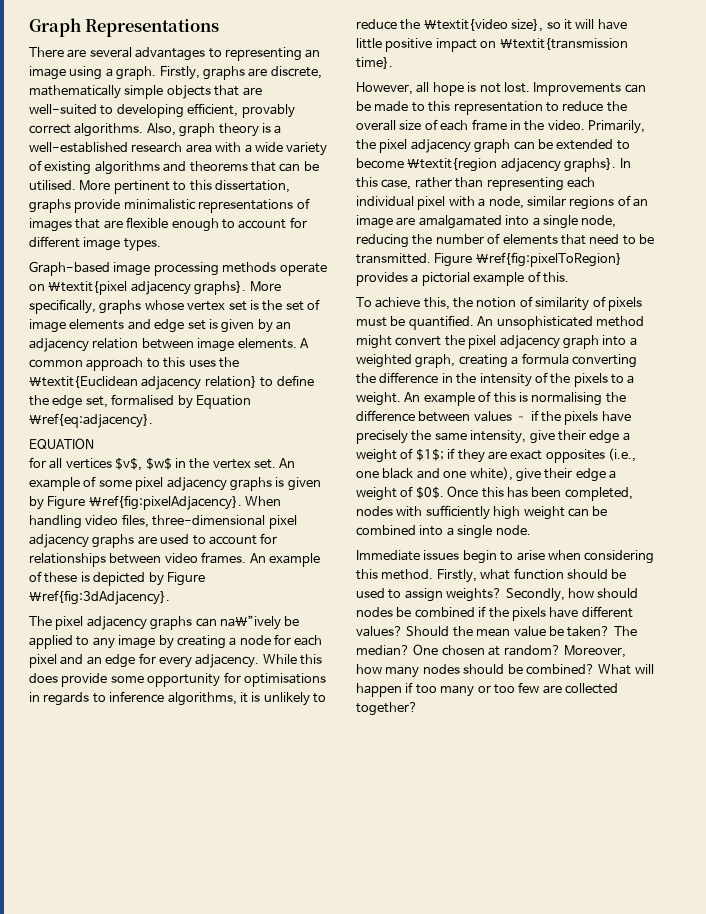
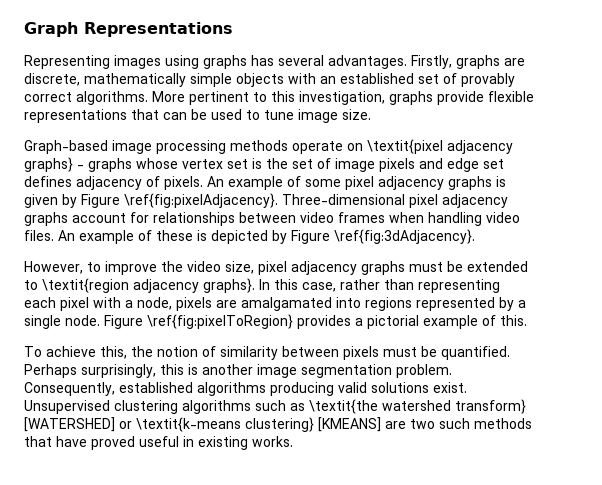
[29,47,321,61] [29,66,157,80] There are several advantages to representing an image using a graph. -> [24,55,407,69] Representing images using graphs has several advantages.
[214,85,262,96] [29,103,295,118] [29,123,282,137] [29,142,328,156] [29,160,319,175] [29,180,76,191] that are well-suited to developing efficient, provably correct algorithms. Also, graph theory is a well-established research area with a wide variety of existing algorithms and theorems that can be utilised. -> [288,73,515,87] [24,91,148,105] with an established set of provably correct algorithms.
[214,180,290,193] dissertation, -> [299,91,385,105] investigation,
[123,198,310,213] [29,217,307,232] [29,236,161,251] minimalistic representations of images that are flexible enough to account for different image types. -> [488,91,534,102] [24,109,371,123] flexible representations that can be used to tune image size.
[194,281,281,295] [29,299,96,314] graphs}. More specifically, -> [24,157,84,172] graphs} -
[69,319,125,330] elements -> [379,158,415,172] pixels
[208,319,291,333] [29,338,309,352] [29,357,239,371] [29,375,314,390] [29,394,251,409] [29,413,153,428] [29,438,94,449] [29,457,276,471] is given by an adjacency relation between image elements. A common approach to this uses the \textit{Euclidean adjacency relation} to define the edge set, formalised by Equation \ref{eq:adjacency}. // EQUATION // for all vertices $v$, $w$ in the vertex set. -> [24,176,203,190] defines adjacency of pixels.
[245,496,282,506] [29,514,297,529] [29,534,206,548] When handling video files, three-dimensional pixel adjacency graphs are used to -> [282,194,508,208] [24,212,68,226] Three-dimensional pixel adjacency graphs
[201,552,247,564] frames. -> [338,212,520,226] [24,230,54,241] frames when handling video files.
[29,615,300,630] [29,634,323,649] [29,653,322,668] [29,672,326,687] [29,691,326,706] [356,19,627,32] [356,38,628,52] [356,57,393,69] [356,82,646,96] [356,101,627,115] [356,119,645,134] [356,139,535,153] The pixel adjacency graphs can na\”ively be applied to any image by creating a node for each pixel and an edge for every adjacency. While this does provide some opportunity for optimisations in regards to inference algorithms, it is unlikely to reduce the \textit{video size}, so it will have little positive impact on \textit{transmission time}. // However, all hope is not lost. Improvements can be made to this representation to reduce the overall size of each frame in the video. Primarily, the pixel adjacency graph can -> [24,261,443,275] However, to improve the video size, pixel adjacency graphs must
[356,158,404,169] become -> (38, 285) none
[356,196,414,207] individual -> (56, 302) none
[526,195,648,210] [356,215,617,229] [356,233,654,248] [356,253,431,264] similar regions of an image are amalgamated into a single node, reducing the number of elements that need to be transmitted. -> [176,297,526,311] [24,315,100,329] pixels are amalgamated into regions represented by a single node.
[592,296,606,307] of -> [282,346,339,357] between
[477,316,644,330] [356,335,637,349] [356,353,637,368] [356,372,635,387] [356,391,626,406] [356,410,631,425] [356,430,630,444] [356,448,636,463] [356,467,616,482] [356,486,633,501] [356,505,608,520] [356,525,531,539] [356,550,655,564] [356,568,627,583] [356,588,639,602] [356,606,633,621] [356,626,637,637] [356,644,626,658] [356,664,654,678] [356,682,618,697] [356,702,418,716] An unsophisticated method might convert the pixel adjacency graph into a weighted graph, creating a formula converting the difference in the intensity of the pixels to a weight. An example of this is normalising the difference between values – if the pixels have precisely the same intensity, give their edge a weight of $1$; if they are exact opposites (i.e., one black and one white), give their edge a weight of $0$. Once this has been completed, nodes with sufficiently high weight can be combined into a single node. // Immediate issues begin to arise when considering this method. Firstly, what function should be used to assign weights? Secondly, how should nodes be combined if the pixels have different values? Should the mean value be taken? The median? One chosen at random? Moreover, how many nodes should be combined? What will happen if too many or too few are collected together? -> [24,364,452,378] [24,382,467,396] [24,399,526,414] [24,417,532,432] [24,436,293,450] Perhaps surprisingly, this is another image segmentation problem. Consequently, established algorithms producing valid solutions exist. Unsupervised clustering algorithms such as \textit{the watershed transform} [WATERSHED] or \textit{k-means clustering} [KMEANS] are two such methods that have proved useful in existing works.

